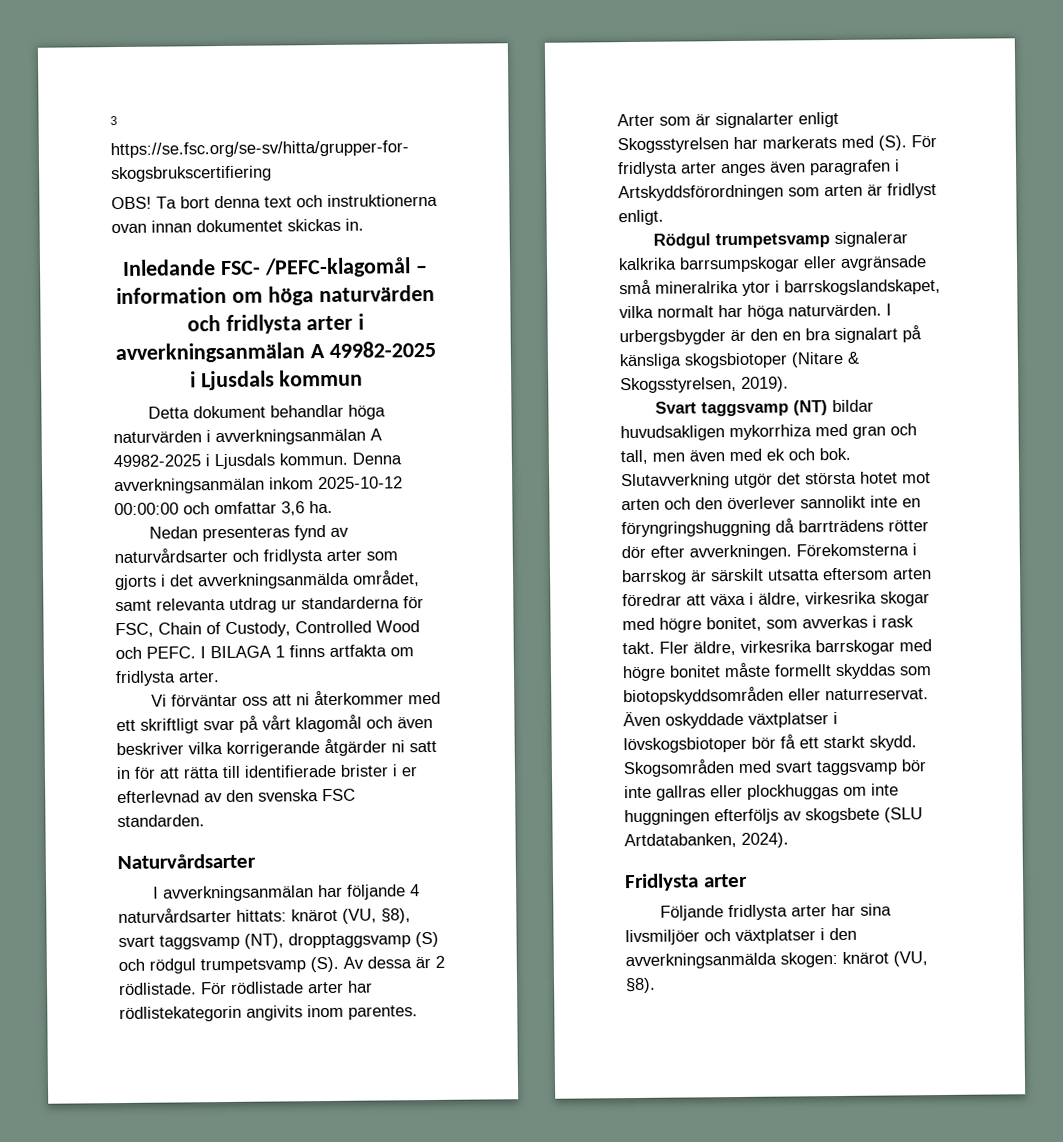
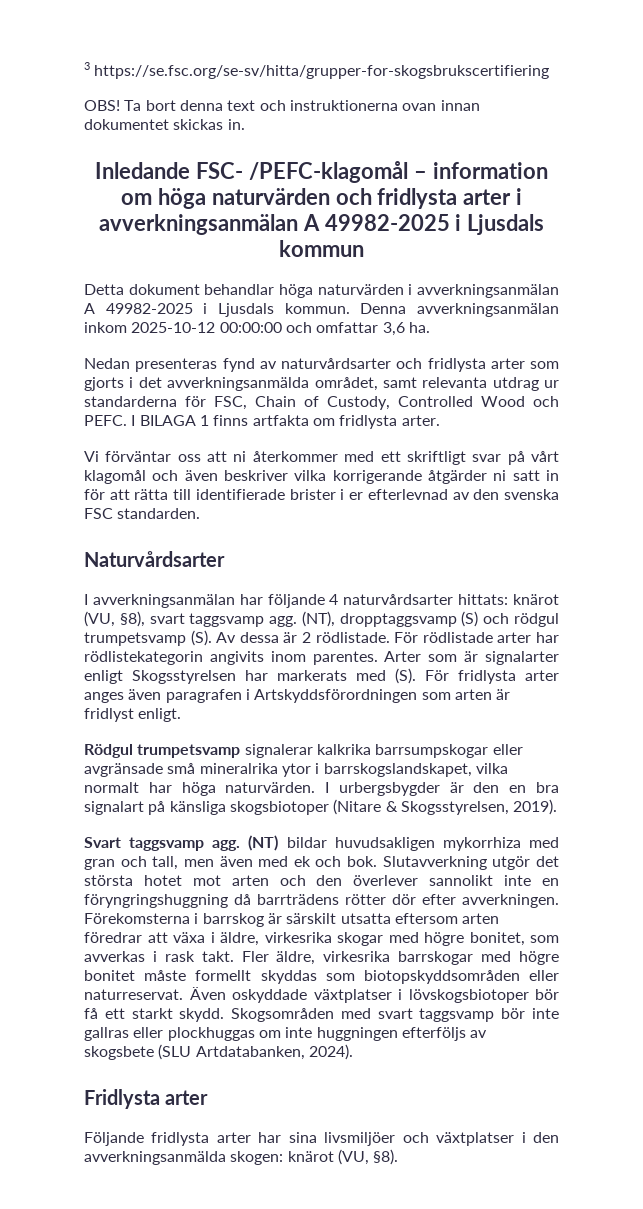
(240, 942) none -> [269,616,298,627] agg.
(789, 409) none -> [212,840,241,851] agg.

